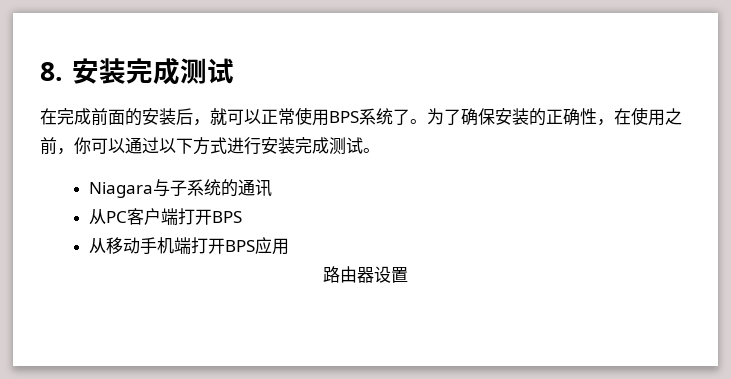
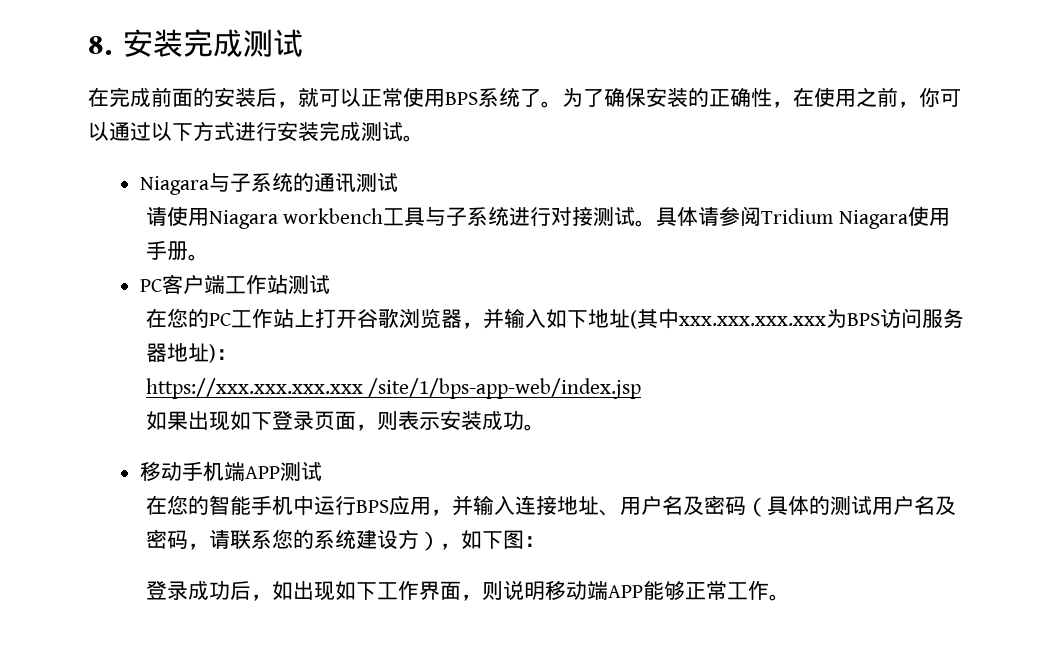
[89,208,243,225] [89,237,290,255] [323,266,408,283] // 从PC客户端打开BPS // 从移动手机端打开BPS应用 // 路由器设置 -> [355,173,398,192] [145,206,951,229] [145,240,209,261] [139,274,330,294] [145,308,964,329] [145,343,237,363] [145,378,642,399] [145,410,545,431] [139,461,322,481] [145,495,956,517] [145,529,545,551] [145,580,790,601] 测试 // 请使用Niagara workbench工具与子系统进行对接测试。具体请参阅Tridium Niagara使用手册。 // PC客户端工作站测试 // 在您的PC工作站上打开谷歌浏览器，并输入如下地址(其中xxx.xxx.xxx.xxx为BPS访问服务器地址)： // https://xxx.xxx.xxx.xxx /site/1/bps-app-web/index.jsp // 如果出现如下登录页面，则表示安装成功。 // 移动手机端APP测试 // 在您的智能手机中运行BPS应用，并输入连接地址、用户名及密码（具体的测试用户名及密码，请联系您的系统建设方），如下图： // 登录成功后，如出现如下工作界面，则说明移动端APP能够正常工作。

